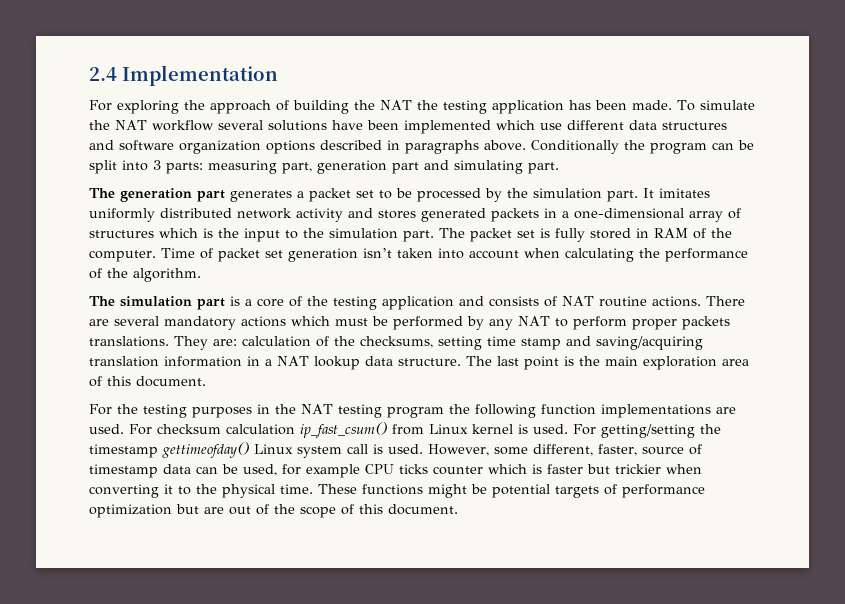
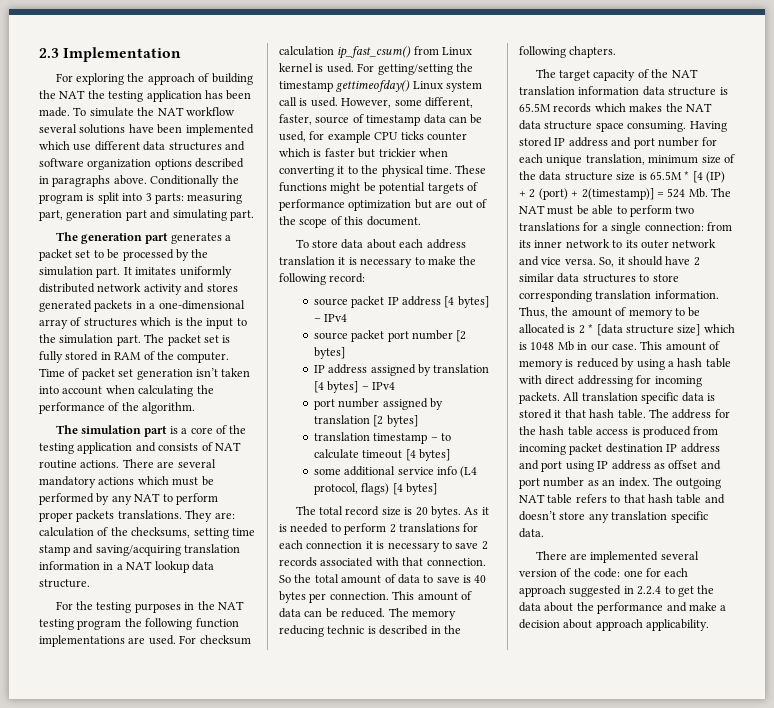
[89,67,117,81] 2.4 -> [39,48,59,58] 2.3
[712,140,754,150] can be -> [86,193,95,201] is
[465,356,749,370] [89,376,206,387] The last point is the main exploration area of this document. -> (90, 583) none
(458, 509) none -> [295,239,466,249] [279,256,477,268] [279,273,366,285] [313,296,489,308] [313,314,348,322] [313,330,467,342] [313,347,345,359] [313,364,490,376] [313,381,395,393] [313,398,443,410] [313,415,418,427] [313,432,451,444] [313,449,450,461] [313,466,478,478] [313,483,437,495] [295,506,489,518] [279,523,479,535] [279,540,488,552] [279,557,486,567] [279,574,487,584] [279,591,472,603] [279,608,456,620] [279,625,461,637] [519,46,617,58] [535,69,698,81] [519,86,728,96] [519,103,712,113] [519,120,727,132] [519,137,718,149] [519,154,735,166] [519,171,725,183] [519,188,731,200] [519,205,695,217] [519,222,732,234] [519,239,717,249] [519,256,700,267] [519,273,679,283] [519,290,719,302] [519,307,701,319] [519,324,735,336] [519,341,720,351] [519,358,731,370] [519,375,702,387] [519,392,715,404] [519,409,730,419] [519,426,719,438] [519,443,720,455] [519,460,721,472] [519,477,722,489] [519,494,725,504] [519,511,708,523] [519,528,544,538] [535,551,699,563] [519,568,689,578] [519,585,715,597] [519,602,727,614] [519,619,710,631] // To store data about each address translation it is necessary to make the following record: // source packet IP address [4 bytes] – IPv4 // source packet port number [2 bytes] // IP address assigned by translation [4 bytes] – IPv4 // port number assigned by translation [2 bytes] // translation timestamp – to calculate timeout [4 bytes] // some additional service info (L4 protocol, flags) [4 bytes] // The total record size is 20 bytes. As it is needed to perform 2 translations for each connection it is necessary to save 2 records associated with that connection. So the total amount of data to save is 40 bytes per connection. This amount of data can be reduced. The memory reducing technic is described in the following chapters. // The target capacity of the NAT translation information data structure is 65.5M records which makes the NAT data structure space consuming. Having stored IP address and port number for each unique translation, minimum size of the data structure size is 65.5M * [4 (IP) + 2 (port) + 2(timestamp)] = 524 Mb. The NAT must be able to perform two translations for a single connection: from its inner network to its outer network and vice versa. So, it should have 2 similar data structures to store corresponding translation information. Thus, the amount of memory to be allocated is 2 * [data structure size] which is 1048 Mb in our case. This amount of memory is reduced by using a hash table with direct addressing for incoming packets. All translation specific data is stored it that hash table. The address for the hash table access is produced from incoming packet destination IP address and port using IP address as offset and port number as an index. The outgoing NAT table refers to that hash table and doesn’t store any translation specific data. // There are implemented several version of the code: one for each approach suggested in 2.2.4 to get the data about the performance and make a decision about approach applicability.

